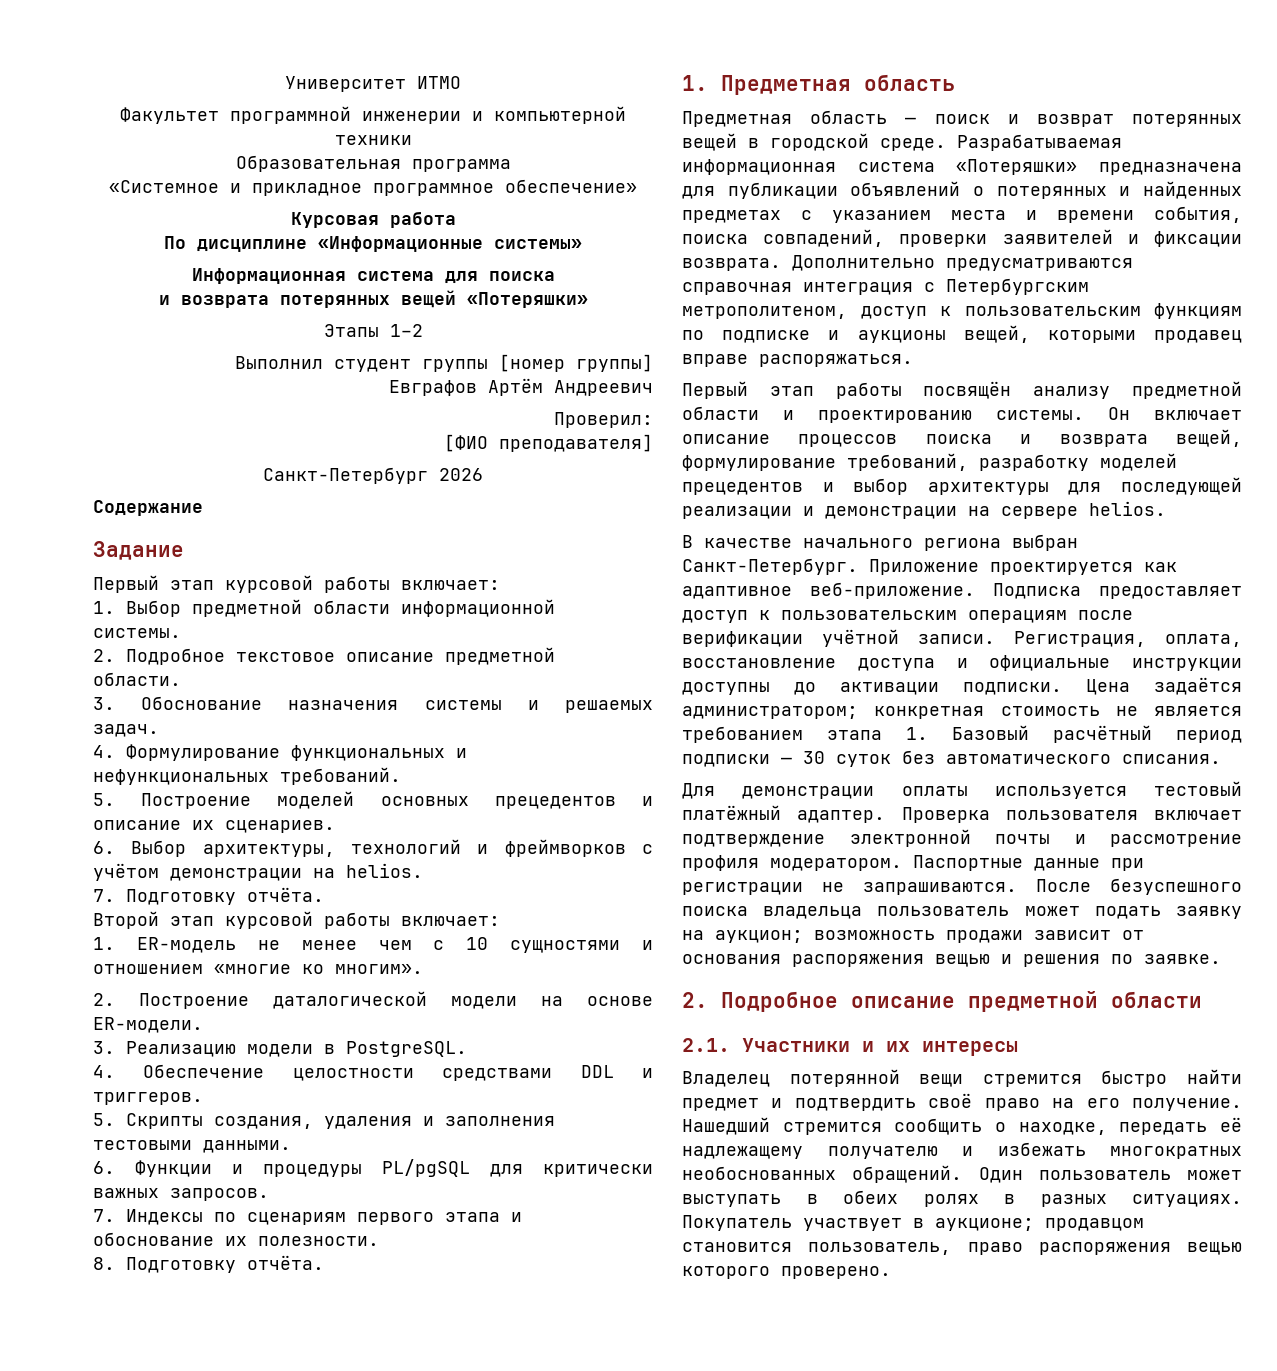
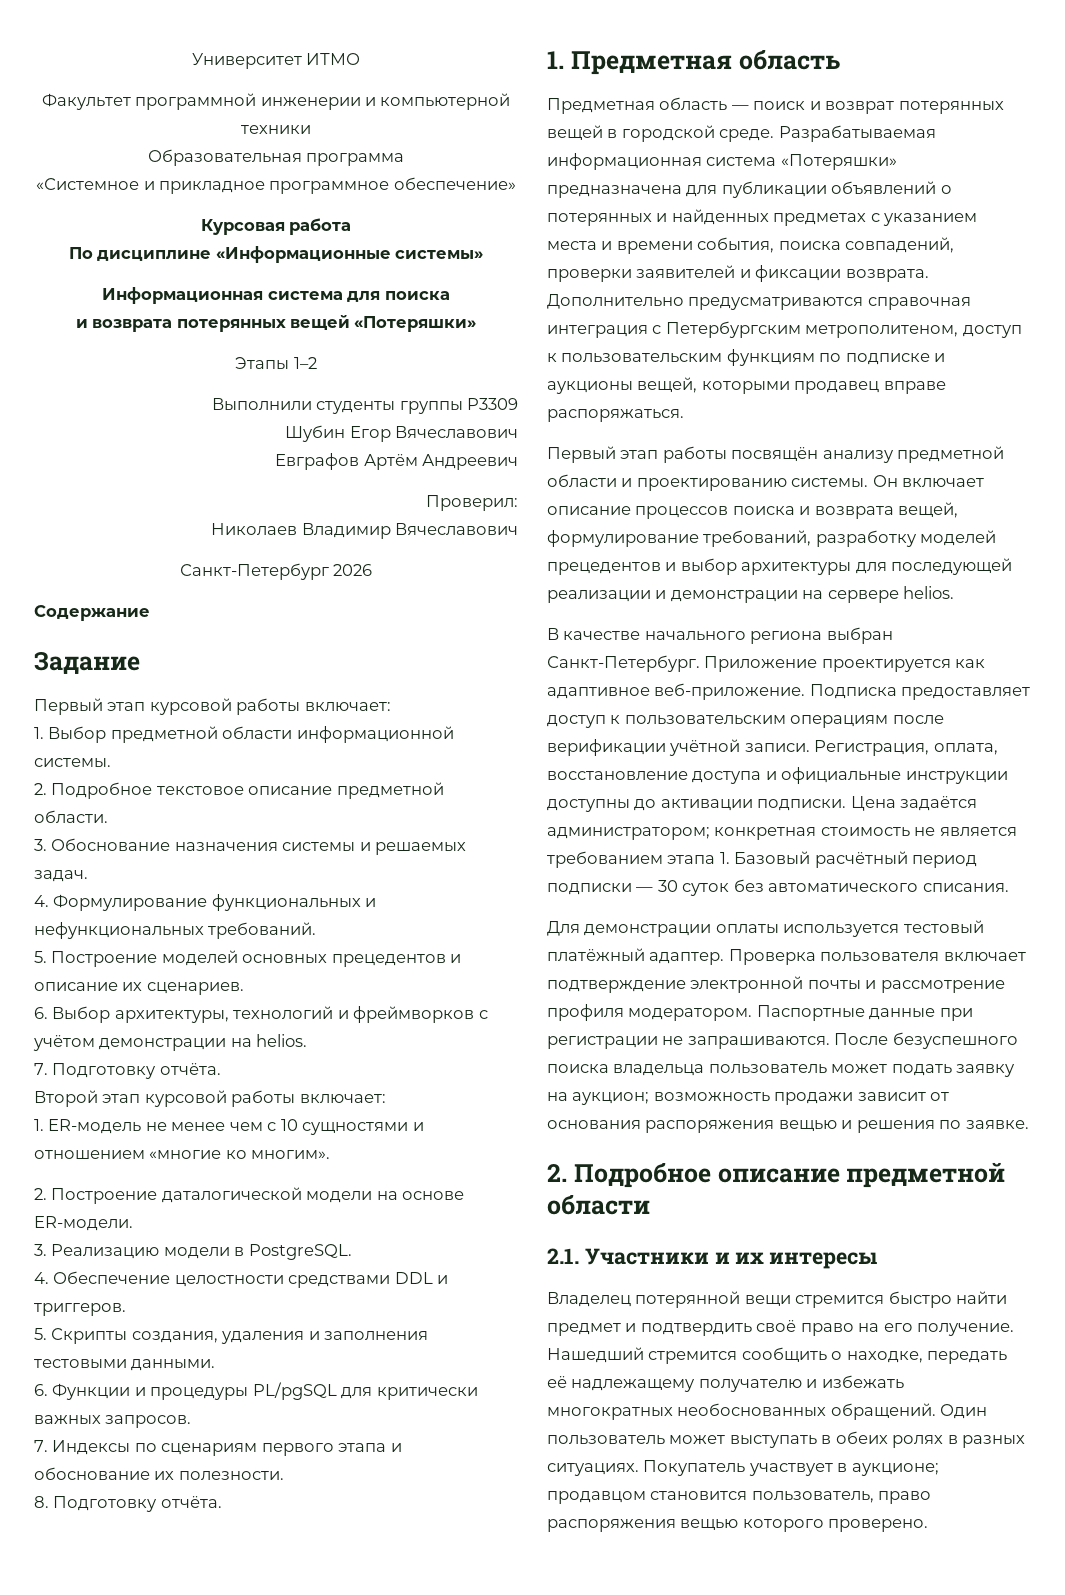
[235,354,653,372] Выполнил студент группы [номер группы] -> [211,398,518,414] [285,425,518,442] Выполнили студенты группы P3309 // Шубин Егор Вячеславович
[444,434,653,452] [ФИО преподавателя] -> [211,523,518,539] Николаев Владимир Вячеславович

